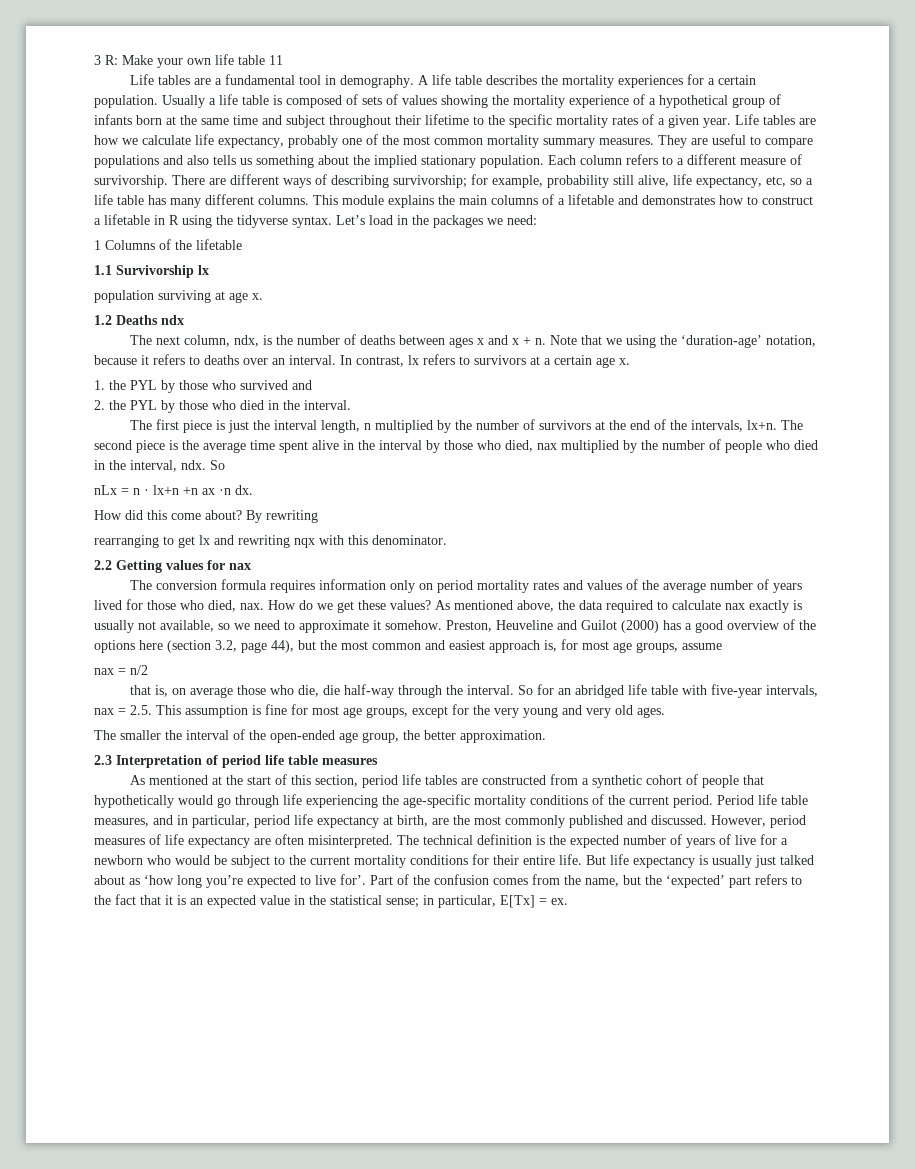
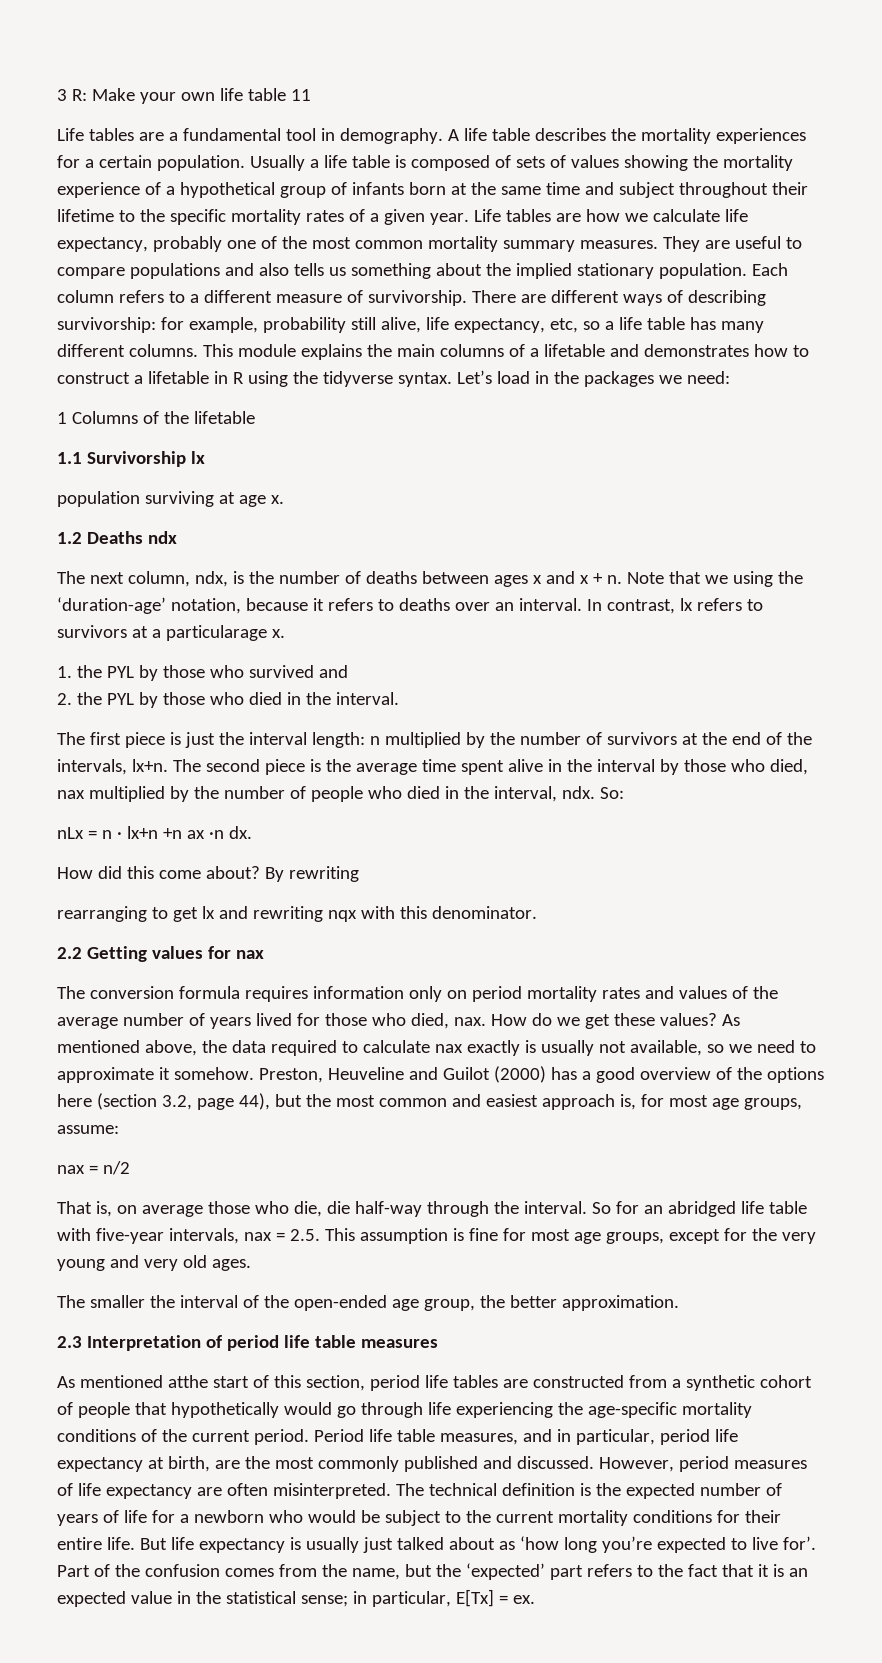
[393,175,467,188] survivorship; -> [57,317,156,333] survivorship:
[554,355,615,368] certain age -> [165,625,267,641] particularage
[320,420,360,433] length, -> [311,732,365,748] length:
[210,460,225,470] So -> [599,787,624,799] So:
[682,643,722,650] assume -> [57,1125,119,1134] assume:
[129,685,151,695] that -> [57,1201,92,1214] That
[211,775,243,785] at the -> [167,1375,208,1388] atthe
[735,835,756,845] live -> [123,1510,147,1523] life

